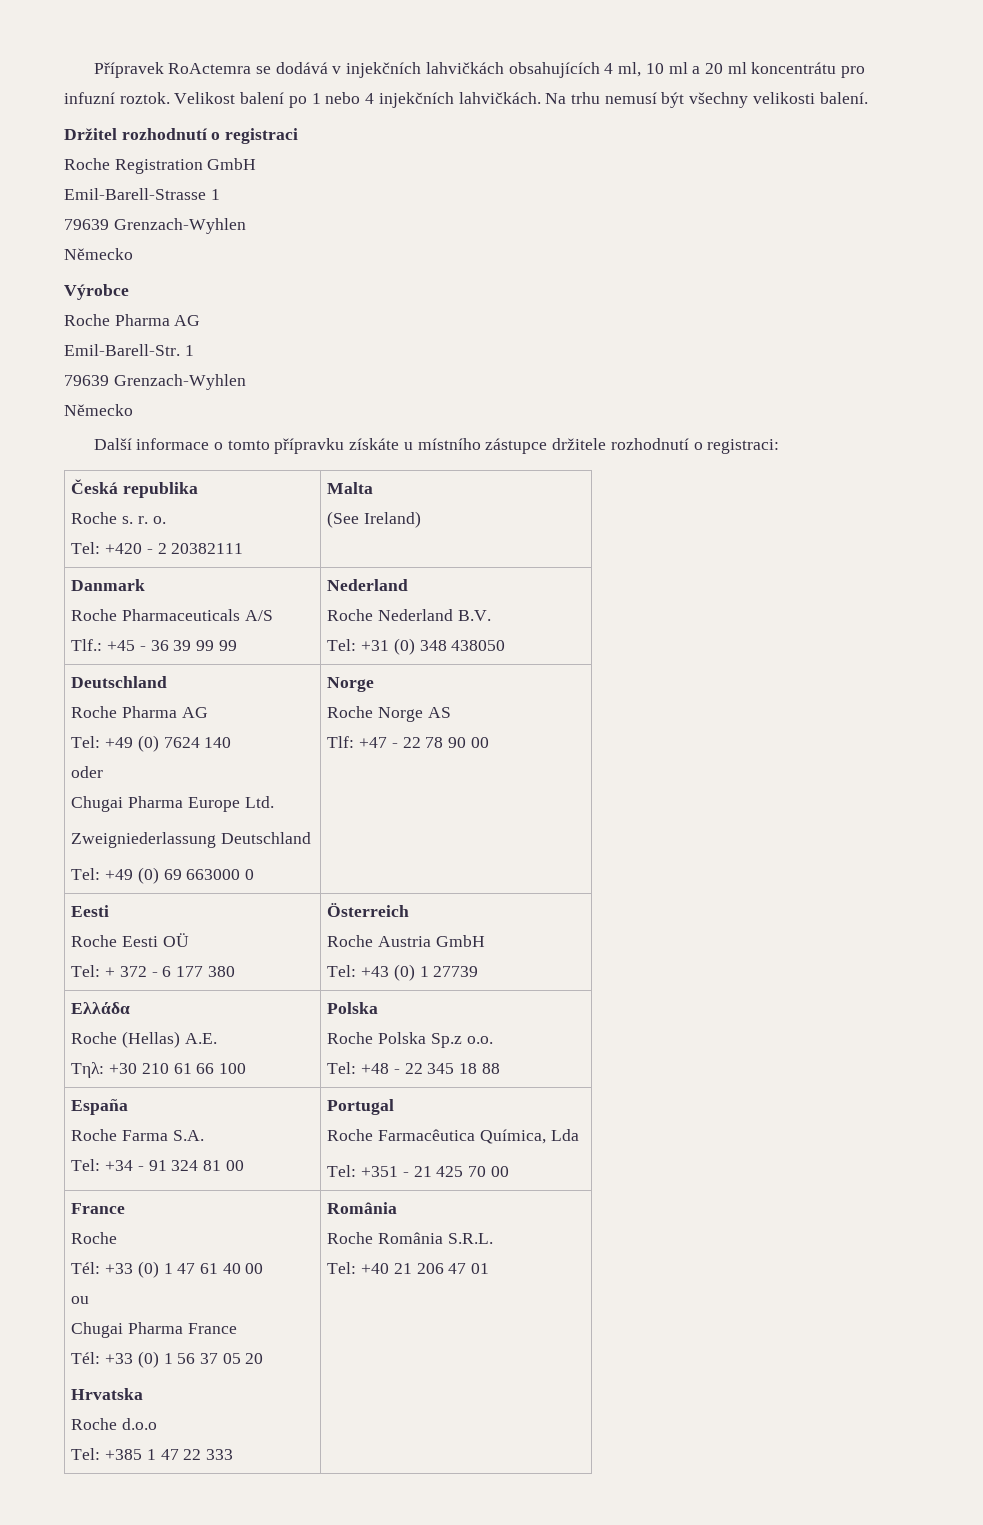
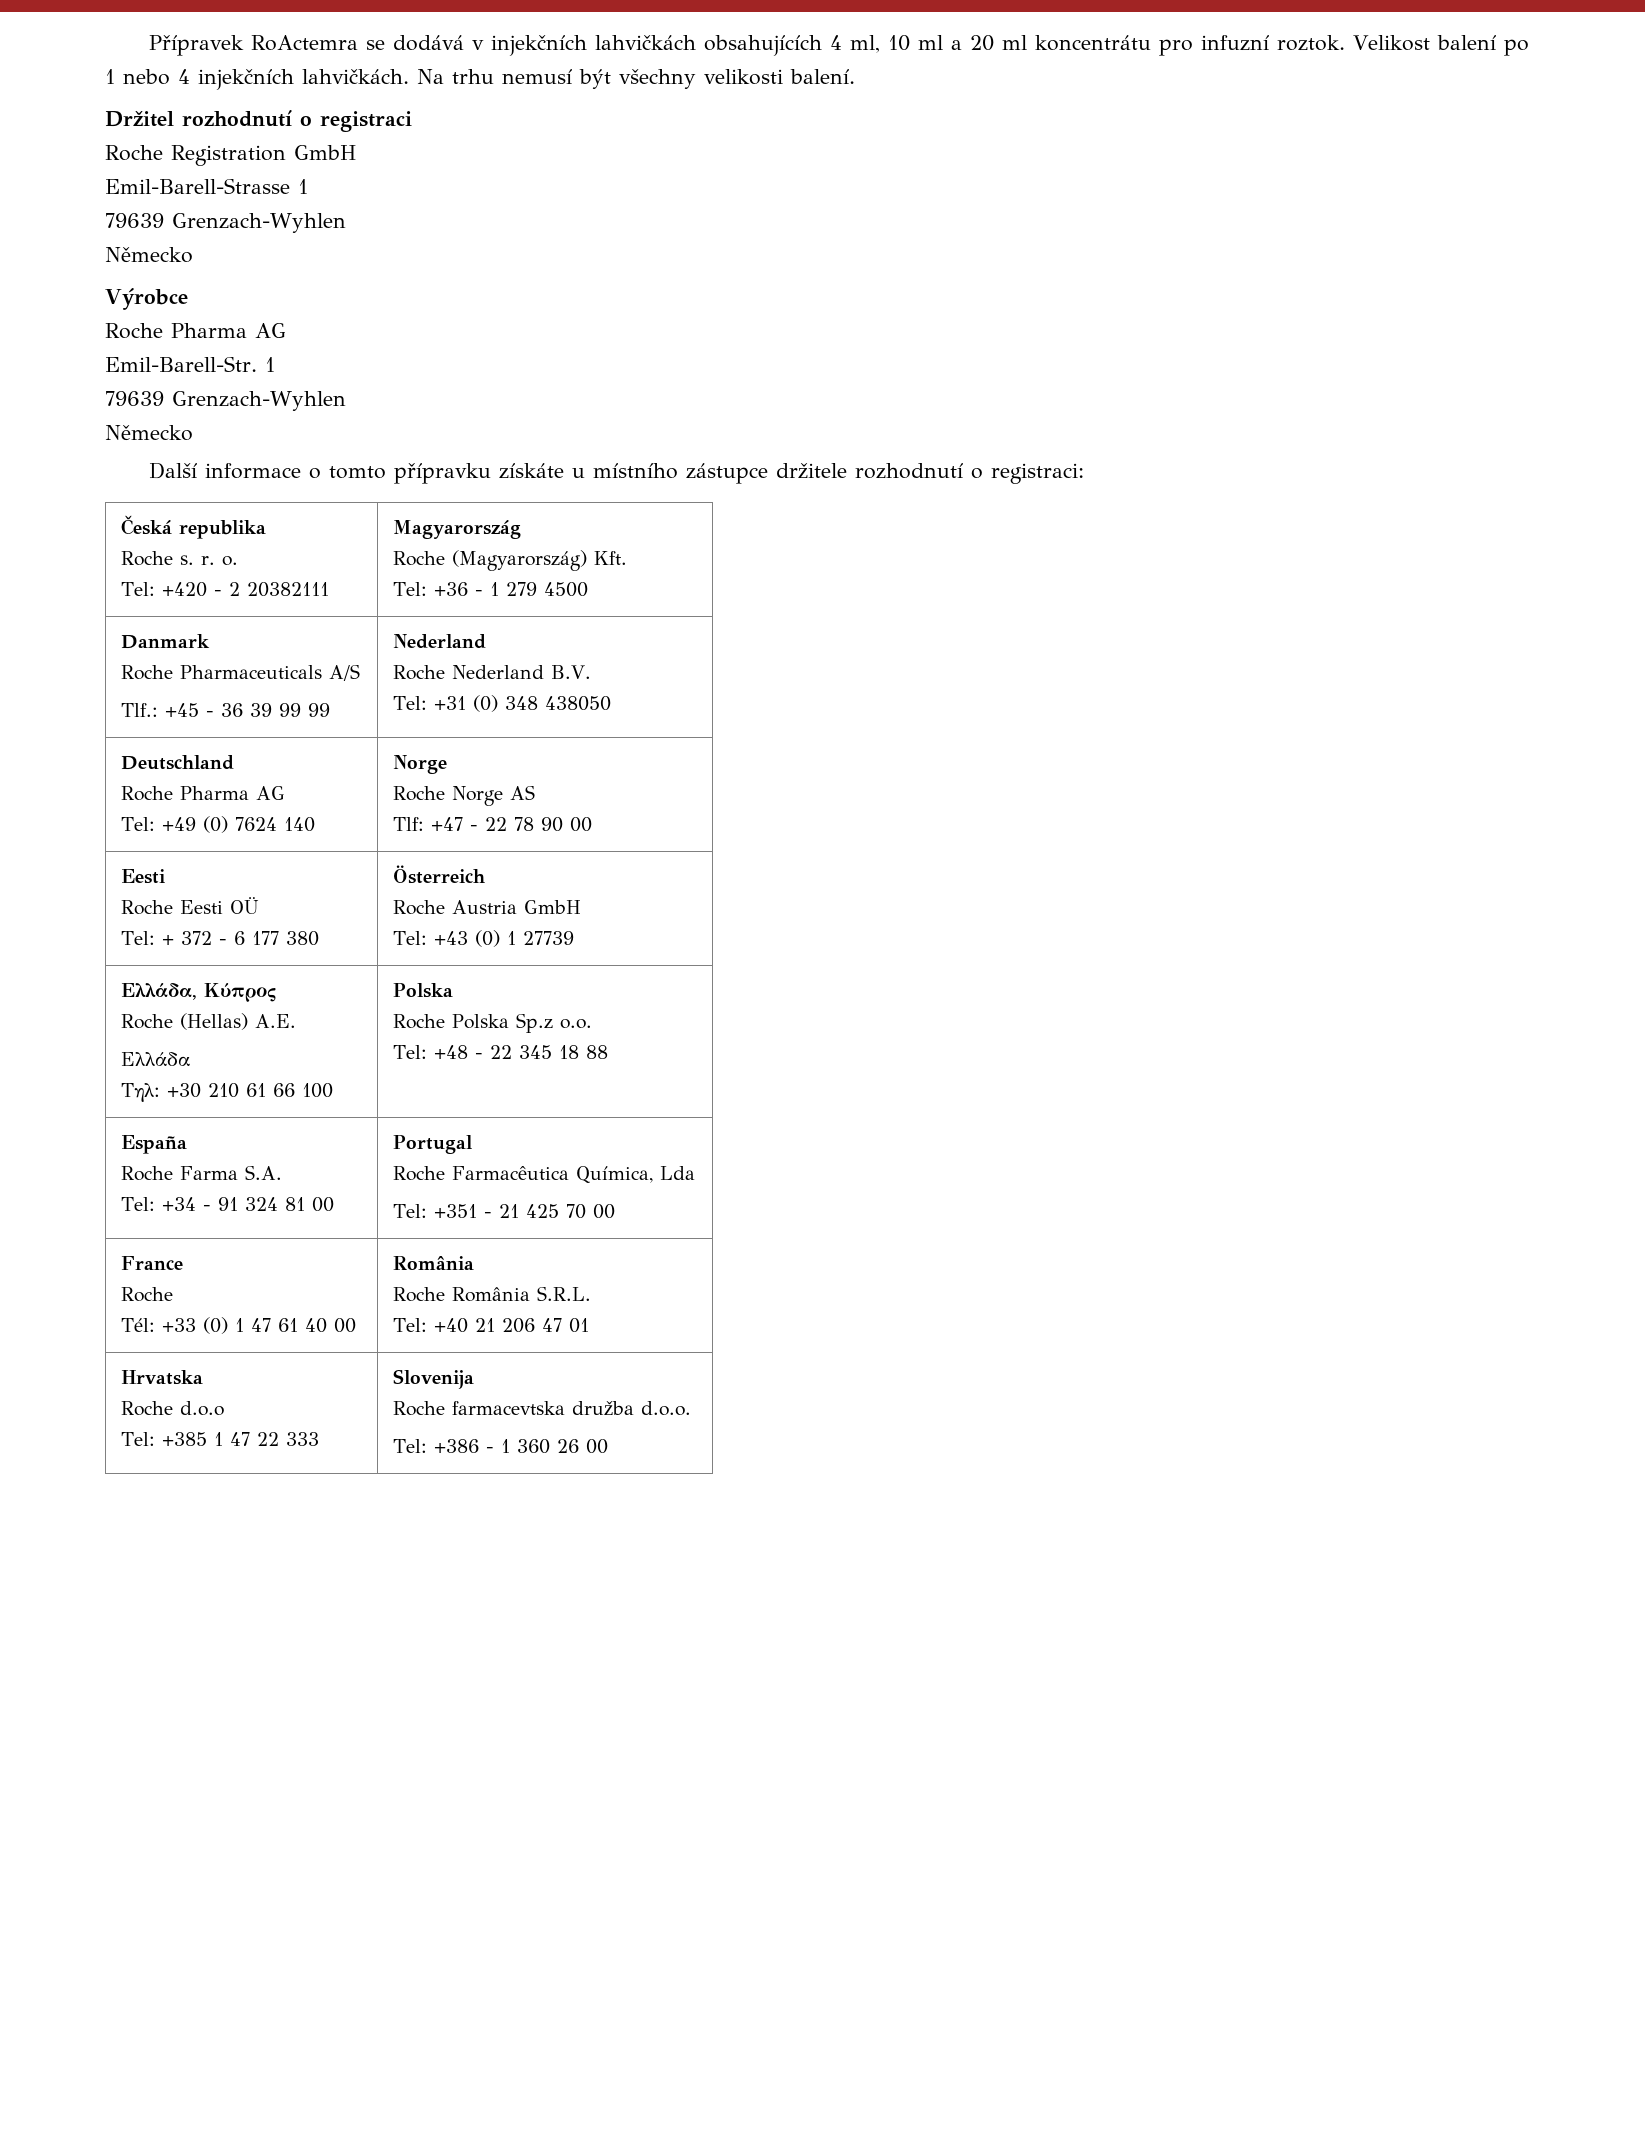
[327,482,374,494] [327,511,422,528] Malta // (See Ireland) -> [393,520,522,539] [393,550,628,571] [393,582,589,597] Magyarország // Roche (Magyarország) Kft. // Tel: +36 - 1 279 4500
[71,766,104,778] [71,796,274,812] [71,832,312,848] [71,867,254,884] // oder // Chugai Pharma Europe Ltd. // Zweigniederlassung Deutschland // Tel: +49 (0) 69 663000 0 -> (316, 824) none
[71,1002,131,1014] Ελλάδα -> [121,983,277,1002] Ελλάδα, Kύπρος
(217, 1038) none -> [121,1052,191,1066] // Ελλάδα
[71,1296,90,1304] [71,1322,237,1338] [71,1351,264,1368] [71,1388,144,1400] [71,1418,158,1430] [71,1448,233,1460] // ou // Chugai Pharma France // Tél: +33 (0) 1 56 37 05 20 // Hrvatska // Roche d.o.o // Tel: +385 1 47 22 333 -> (357, 1325) none
(489, 1268) none -> [121,1370,204,1385] [121,1401,225,1416] [121,1432,320,1446] [393,1369,475,1389] [393,1401,692,1416] [393,1439,609,1454] // Hrvatska // Roche d.o.o // Tel: +385 1 47 22 333 | Slovenija // Roche farmacevtska družba d.o.o. // Tel: +386 - 1 360 26 00

